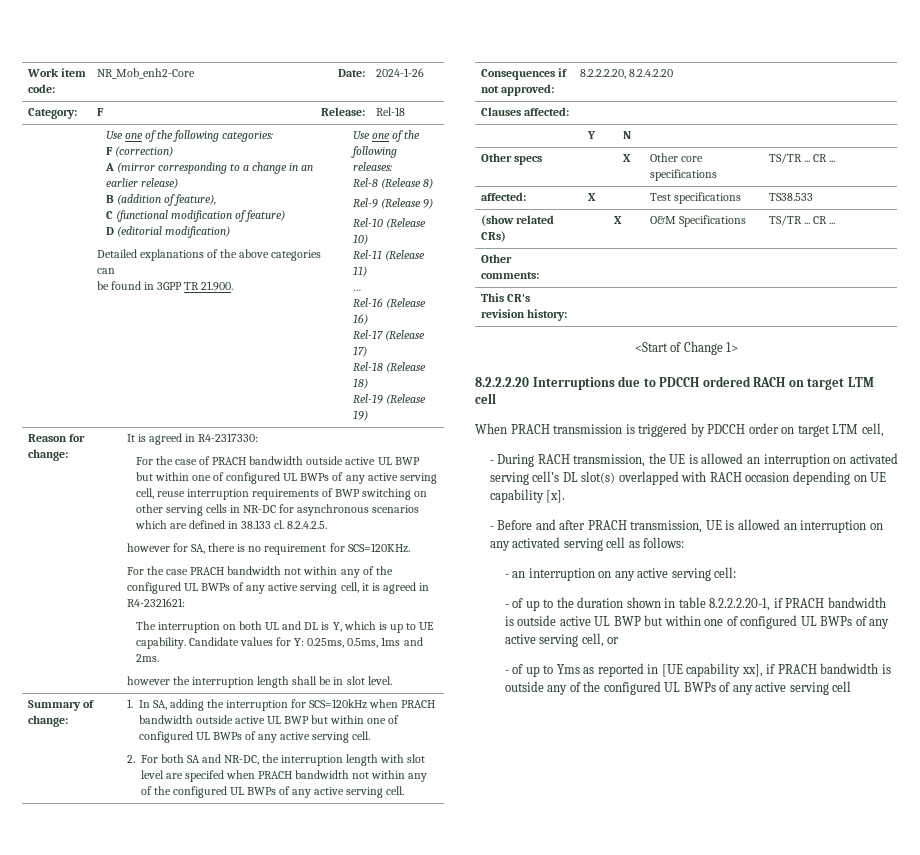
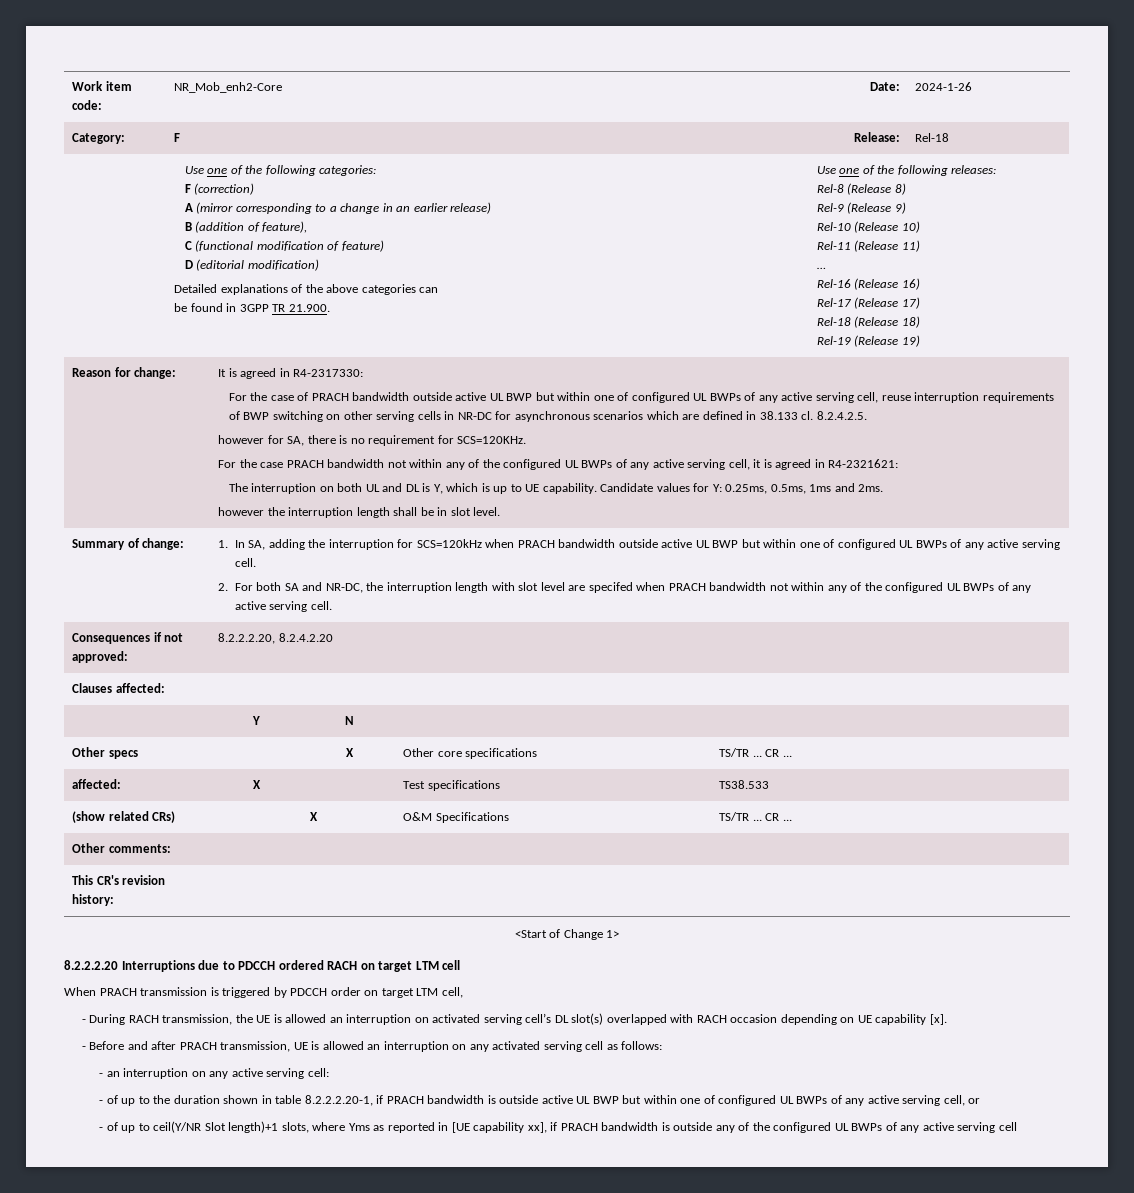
(554, 669) none -> [153,1121,346,1133] ceil(Y/NR Slot length)+1 slots, where

